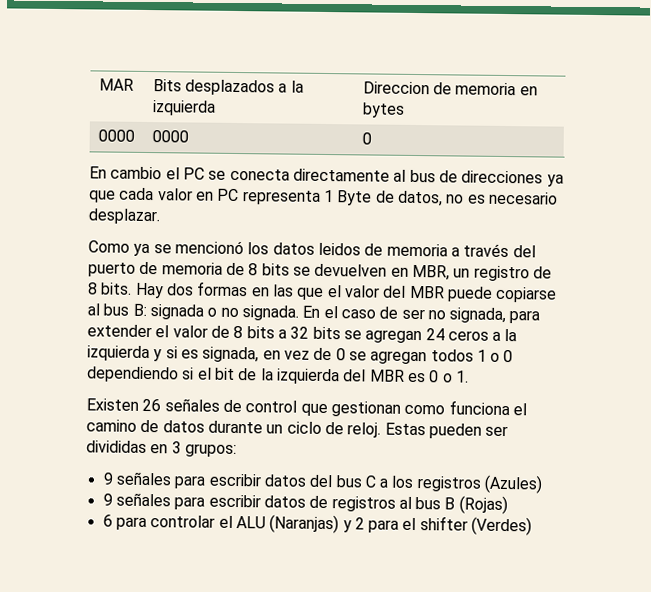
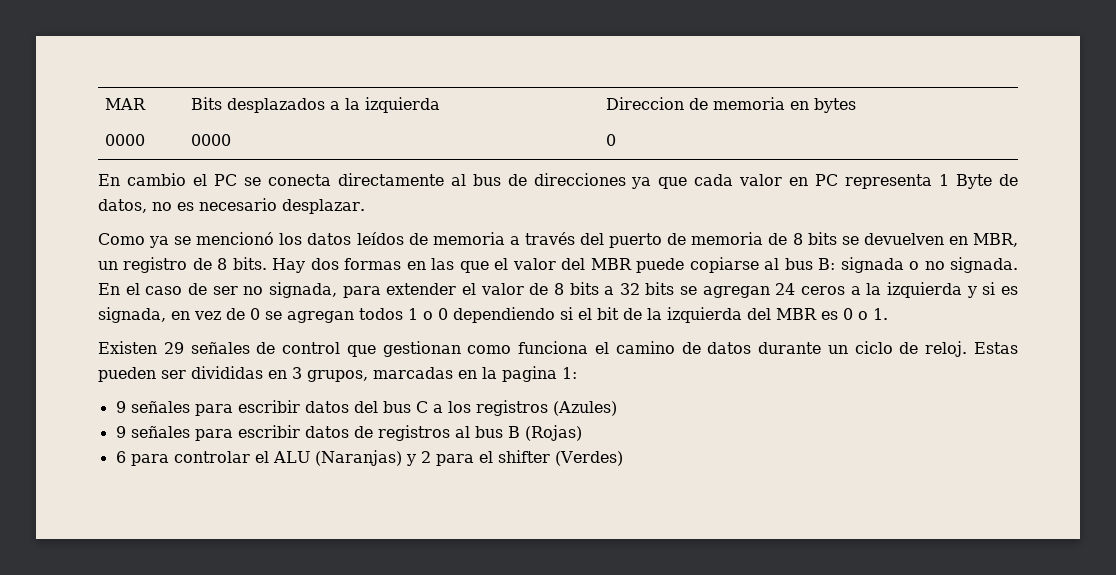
[317,242,361,256] leidos -> [356,232,404,245] leídos
[142,398,162,412] 26 -> [163,342,184,354] 29
[184,443,237,458] grupos: -> [307,366,577,382] grupos, marcadas en la pagina 1:

